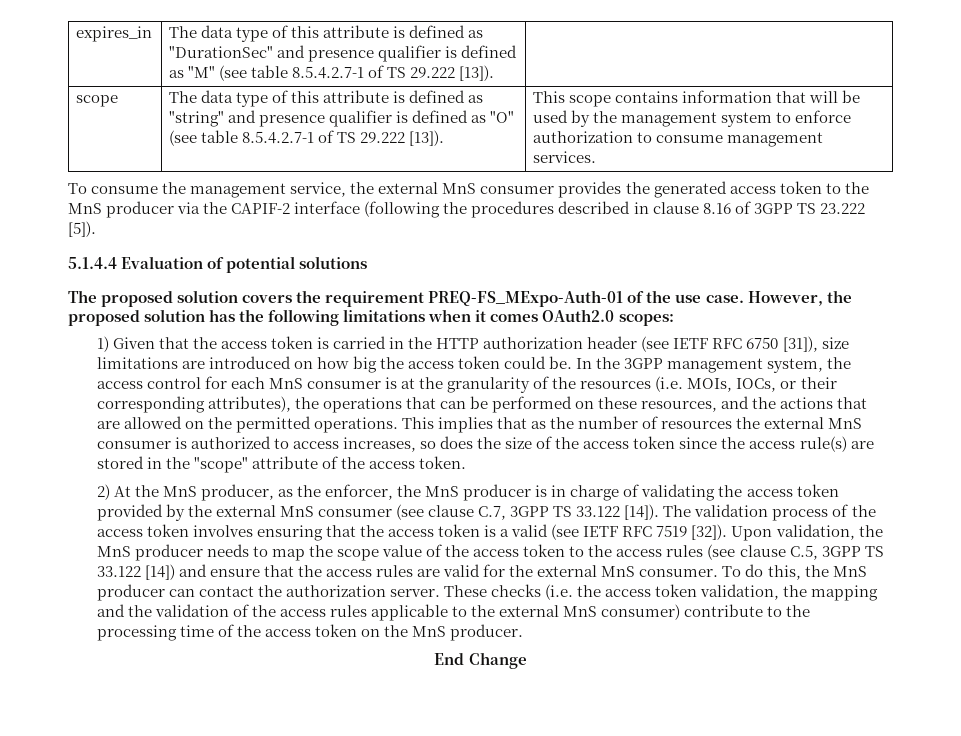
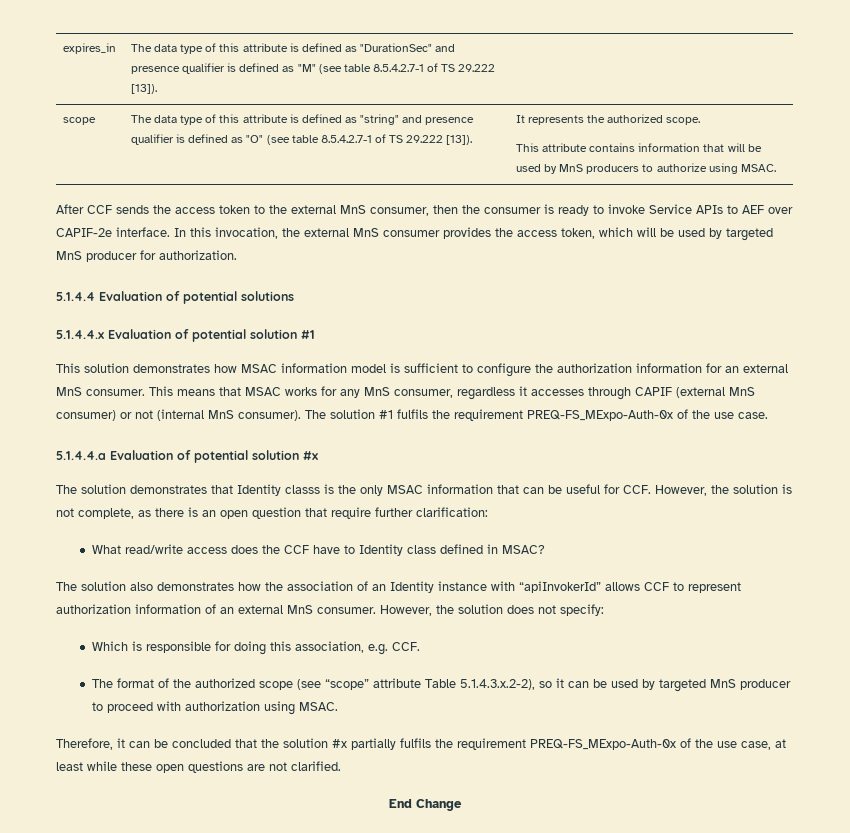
[533,91,612,107] This scope -> [516,114,701,125] [516,143,588,152] It represents the authorized scope. // This attribute
[593,110,852,127] [533,131,824,147] [533,151,597,163] [68,182,347,198] the management system to enforce authorization to consume management services. // To consume the management service, -> [559,163,776,174] [56,204,793,216] [56,227,278,239] MnS producers to authorize using MSAC. // After CCF sends the access token to the external MnS consumer, then the consumer is ready to invoke Service APIs to AEF over CAPIF-2e interface. In this invocation,
[653,181,869,198] [68,201,865,218] [68,221,96,237] generated access token to the MnS producer via the CAPIF-2 interface (following the procedures described in clause 8.16 of 3GPP TS 23.222 [5]). -> [517,227,773,241] [56,250,237,262] access token, which will be used by targeted MnS producer for authorization.
[68,290,624,307] The proposed solution covers the requirement PREQ-FS_MExpo-Auth-01 -> [56,329,315,342] [56,363,788,377] [56,386,755,400] [56,409,673,421] 5.1.4.4.x Evaluation of potential solution #1 // This solution demonstrates how MSAC information model is sufficient to configure the authorization information for an external MnS consumer. This means that MSAC works for any MnS consumer, regardless it accesses through CAPIF (external MnS consumer) or not (internal MnS consumer). The solution #1 fulfils the requirement PREQ-FS_MExpo-Auth-0x
[747,290,852,306] [68,309,674,326] [96,336,849,352] [96,356,852,373] [96,376,837,393] [96,396,868,413] [96,416,863,433] [96,436,874,452] [96,456,467,473] [96,484,839,501] [96,504,876,521] [96,524,883,541] [96,544,884,561] [96,564,867,580] [96,584,879,601] [96,604,811,621] [96,624,524,641] However, the proposed solution has the following limitations when it comes OAuth2.0 scopes: // 1) Given that the access token is carried in the HTTP authorization header (see IETF RFC 6750 [31]), size limitations are introduced on how big the access token could be. In the 3GPP management system, the access control for each MnS consumer is at the granularity of the resources (i.e. MOIs, IOCs, or their corresponding attributes), the operations that can be performed on these resources, and the actions that are allowed on the permitted operations. This implies that as the number of resources the external MnS consumer is authorized to access increases, so does the size of the access token since the access rule(s) are stored in the "scope" attribute of the access token. // 2) At the MnS producer, as the enforcer, the MnS producer is in charge of validating the access token provided by the external MnS consumer (see clause C.7, 3GPP TS 33.122 [14]). The validation process of the access token involves ensuring that the access token is a valid (see IETF RFC 7519 [32]). Upon validation, the MnS producer needs to map the scope value of the access token to the access rules (see clause C.5, 3GPP TS 33.122 [14]) and ensure that the access rules are valid for the external MnS consumer. To do this, the MnS producer can contact the authorization server. These checks (i.e. the access token validation, the mapping and the validation of the access rules applicable to the external MnS consumer) contribute to the processing time of the access token on the MnS producer. -> [56,450,318,463] [56,484,792,496] [56,507,488,519] [92,544,546,556] [56,581,741,593] [56,604,604,616] [92,641,421,655] [92,678,792,692] [92,701,339,715] [56,738,786,750] [56,761,341,773] // 5.1.4.4.a Evaluation of potential solution #x // The solution demonstrates that Identity classs is the only MSAC information that can be useful for CCF. However, the solution is not complete, as there is an open question that require further clarification: // What read/write access does the CCF have to Identity class defined in MSAC? // The solution also demonstrates how the association of an Identity instance with “apiInvokerId” allows CCF to represent authorization information of an external MnS consumer. However, the solution does not specify: // Which is responsible for doing this association, e.g. CCF. // The format of the authorized scope (see “scope” attribute Table 5.1.4.3.x.2-2), so it can be used by targeted MnS producer to proceed with authorization using MSAC. // Therefore, it can be concluded that the solution #x partially fulfils the requirement PREQ-FS_MExpo-Auth-0x of the use case, at least while these open questions are not clarified.

